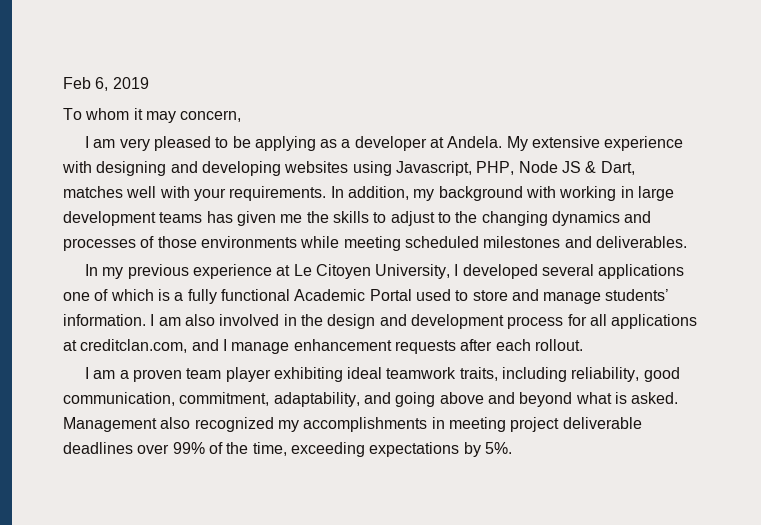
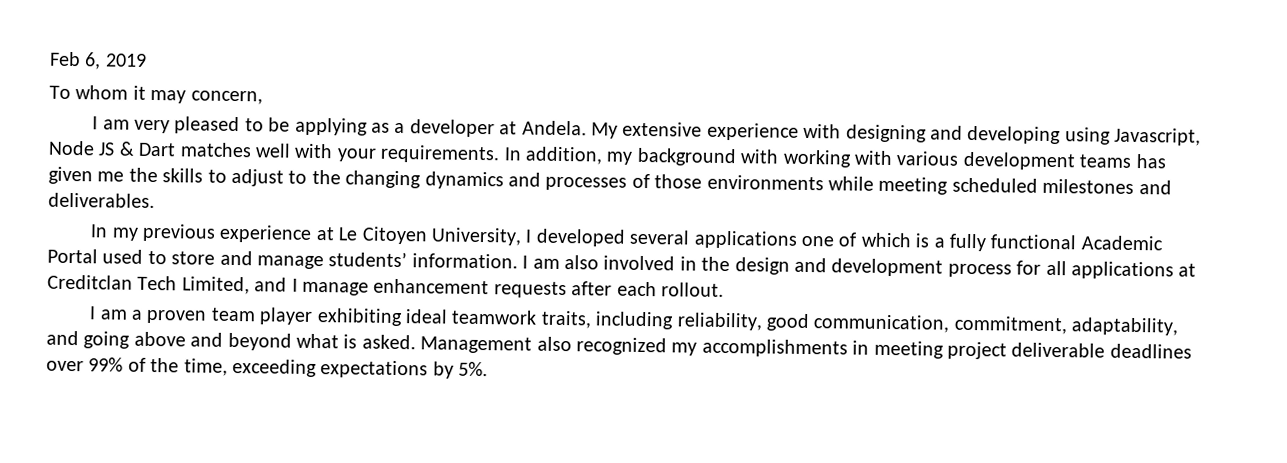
[284,161,349,173] websites -> (1062, 135) none
[476,161,515,175] PHP, -> (1202, 136) none
[600,161,635,175] Dart, -> [138,142,177,157] Dart
[620,186,674,201] in large -> [853,150,959,166] with various
[80,339,188,353] creditclan.com, -> [47,274,250,295] Creditclan Tech Limited,

